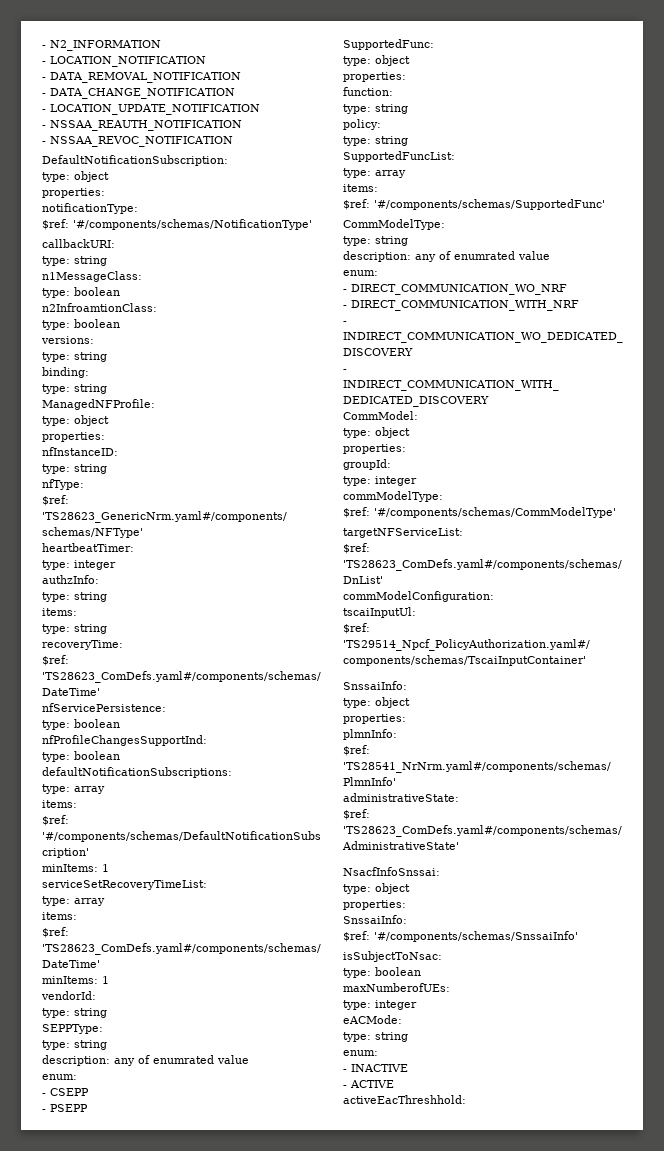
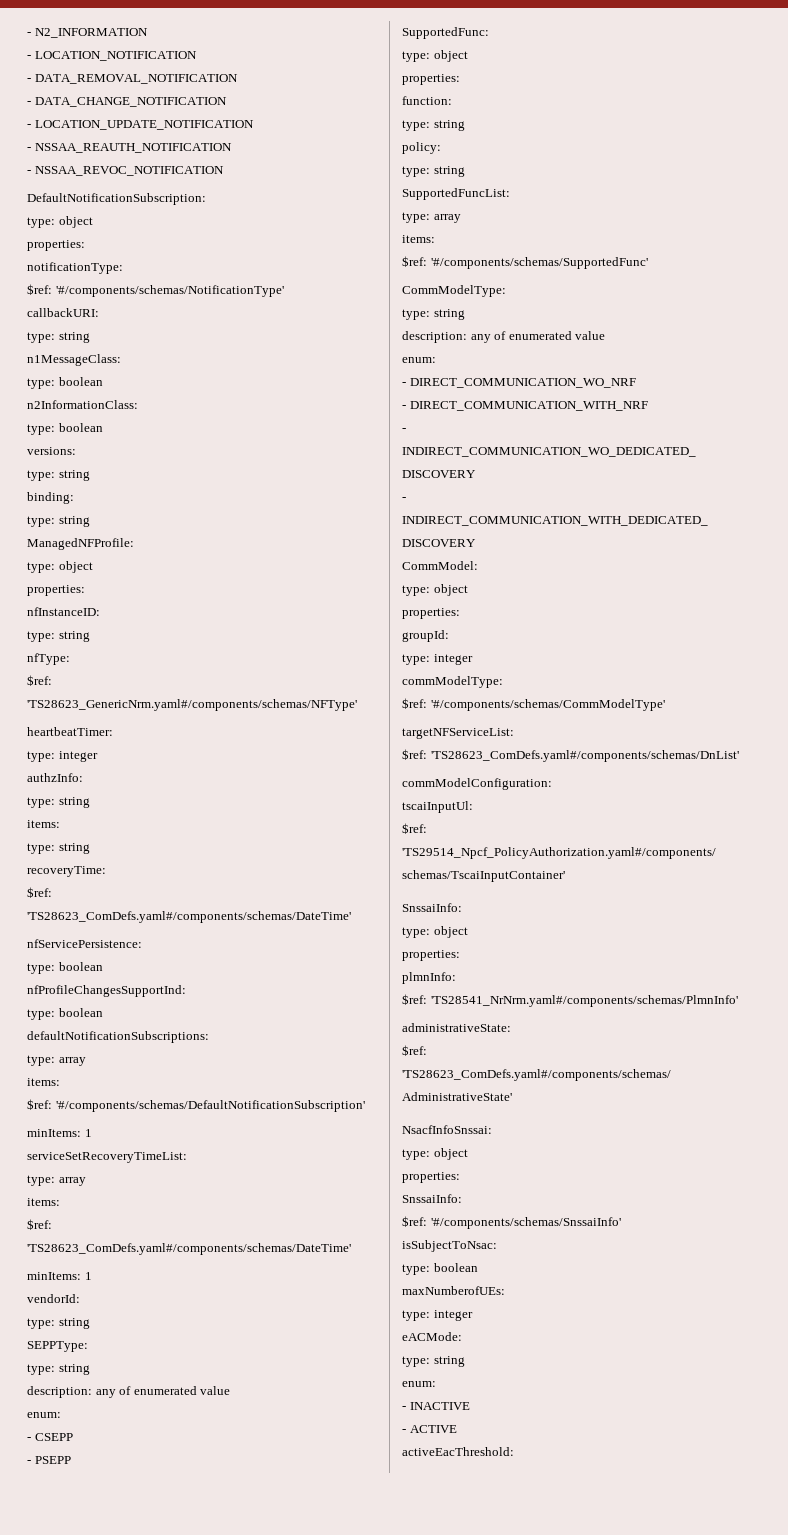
[42,303,157,312] n2InfroamtionClass: -> [27,400,138,409] n2InformationClass:
[153,1055,214,1064] enumrated -> [133,1386,197,1395] enumerated
[454,251,515,260] enumrated -> [508,331,572,340] enumerated
[343,1095,466,1104] activeEacThreshhold: -> [402,1447,514,1456] activeEacThreshold:

